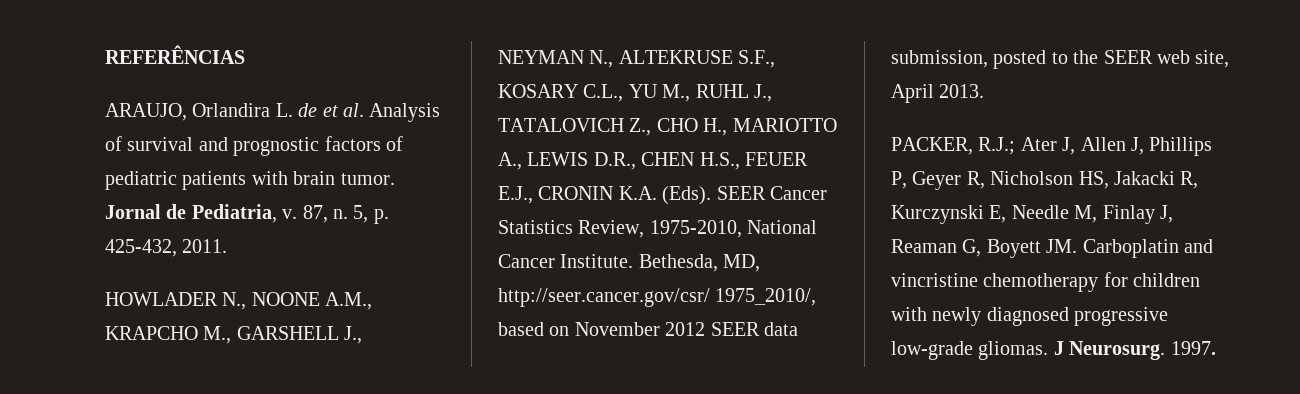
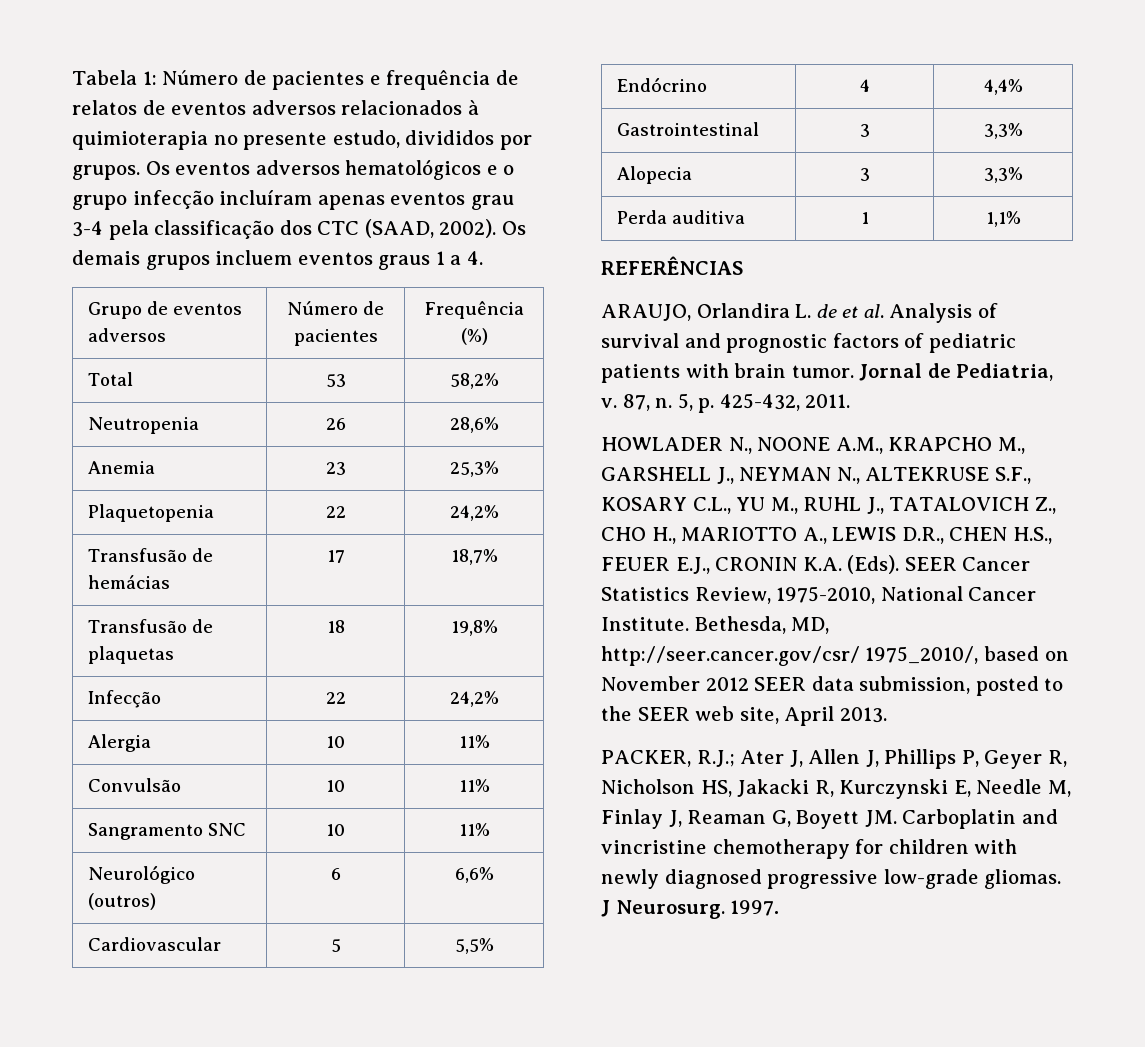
(105, 54) none -> [72,70,519,90] [72,100,479,115] [72,130,532,150] [72,159,515,180] [72,190,514,210] [72,219,526,240] [72,250,483,270] [87,301,242,319] [87,328,166,342] [287,301,384,315] [293,329,378,346] [424,301,524,319] [460,328,488,345] [87,372,133,386] [325,374,346,387] [449,373,499,389] [87,417,199,434] [325,418,346,430] [449,417,499,433] [87,461,155,474] [325,462,346,475] [449,461,499,477] [87,504,214,522] [325,506,346,518] [449,505,499,521] [87,548,213,562] [87,575,170,589] [326,550,345,563] [450,549,498,565] [87,619,213,633] [87,646,174,664] [326,620,345,633] [450,620,498,636] [87,690,161,708] [325,692,346,704] [449,691,499,707] [87,734,151,752] [326,736,345,748] [458,735,490,748] [87,778,181,792] [326,780,345,792] [458,779,490,792] [87,823,246,840] [326,824,345,836] [458,823,490,836] [87,865,195,884] [87,893,156,910] [330,868,341,880] [454,867,494,883] [87,937,221,951] [330,939,341,952] [454,938,494,954] [616,77,707,92] [859,79,870,92] [983,79,1023,95] [616,122,759,136] [859,124,870,137] [983,123,1023,139] [616,166,692,184] [859,168,870,181] [983,167,1023,183] [616,210,745,224] [860,212,869,224] [985,211,1021,227] Tabela 1: Número de pacientes e frequência de relatos de eventos adversos relacionados à quimioterapia no presente estudo, divididos por grupos. Os eventos adversos hematológicos e o grupo infecção incluíram apenas eventos grau 3-4 pela classificação dos CTC (SAAD, 2002). Os demais grupos incluem eventos graus 1 a 4. // Grupo de eventos adversos | Número de pacientes | Frequência (%) // Total | 53 | 58,2% // Neutropenia | 26 | 28,6% // Anemia | 23 | 25,3% // Plaquetopenia | 22 | 24,2% // Transfusão de hemácias | 17 | 18,7% // Transfusão de plaquetas | 18 | 19,8% // Infecção | 22 | 24,2% // Alergia | 10 | 11% // Convulsão | 10 | 11% // Sangramento SNC | 10 | 11% // Neurológico (outros) | 6 | 6,6% // Cardiovascular | 5 | 5,5% // Endócrino | 4 | 4,4% // Gastrointestinal | 3 | 3,3% // Alopecia | 3 | 3,3% // Perda auditiva | 1 | 1,1% //

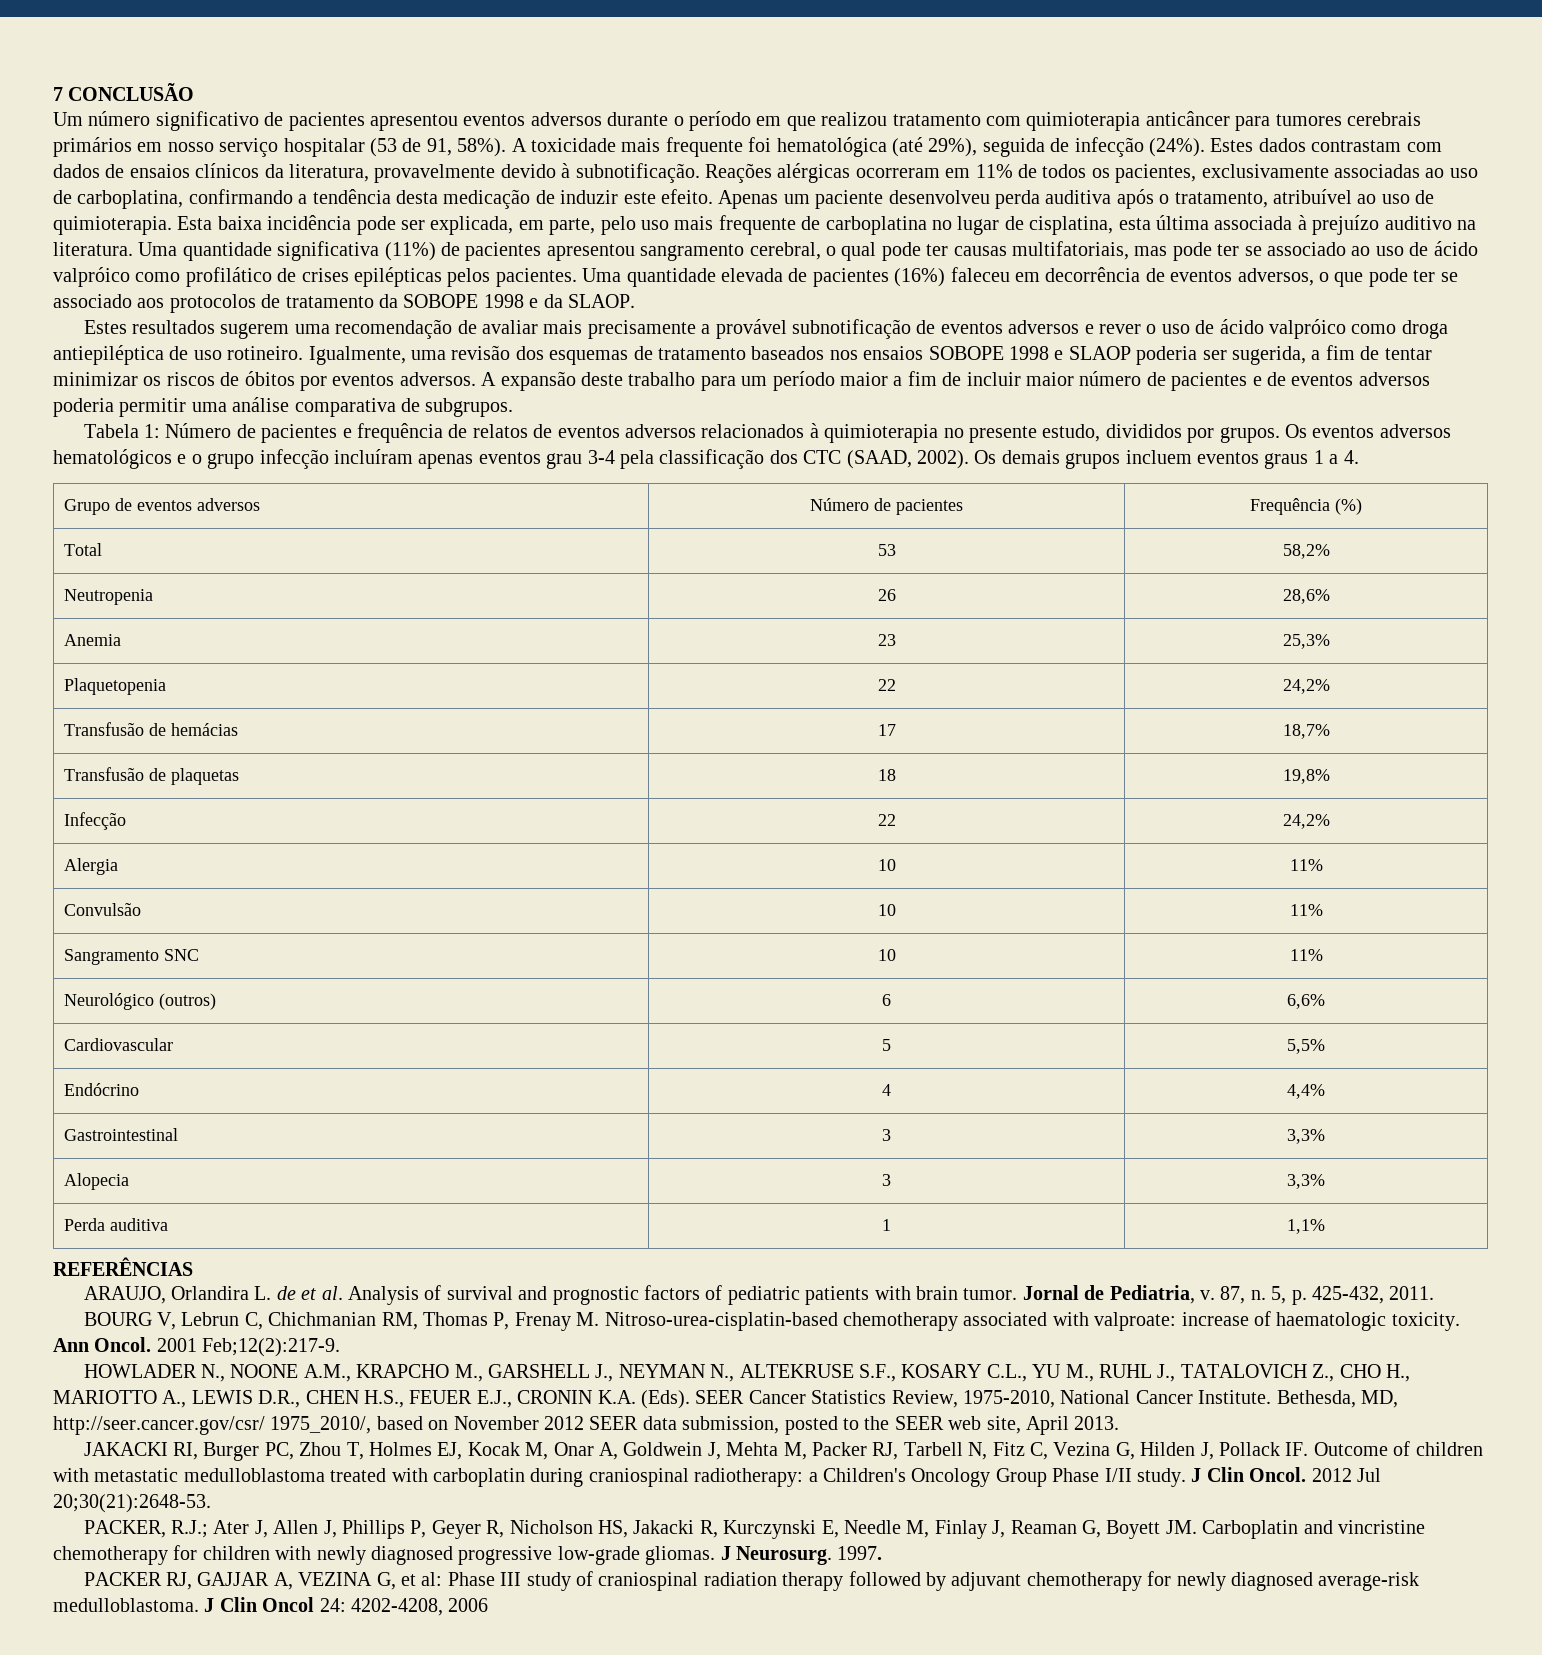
(72, 77) none -> [53,83,195,101] [53,111,1421,131] [53,137,1442,157] [53,163,1478,183] [53,189,1435,209] [53,215,1477,235] [53,241,1478,261] [53,267,1458,287] [53,294,635,313] [83,319,1448,339] [53,345,1432,365] [53,371,1430,391] [53,397,514,417] 7 CONCLUSÃO // Um número significativo de pacientes apresentou eventos adversos durante o período em que realizou tratamento com quimioterapia anticâncer para tumores cerebrais primários em nosso serviço hospitalar (53 de 91, 58%). A toxicidade mais frequente foi hematológica (até 29%), seguida de infecção (24%). Estes dados contrastam com dados de ensaios clínicos da literatura, provavelmente devido à subnotificação. Reações alérgicas ocorreram em 11% de todos os pacientes, exclusivamente associadas ao uso de carboplatina, confirmando a tendência desta medicação de induzir este efeito. Apenas um paciente desenvolveu perda auditiva após o tratamento, atribuível ao uso de quimioterapia. Esta baixa incidência pode ser explicada, em parte, pelo uso mais frequente de carboplatina no lugar de cisplatina, esta última associada à prejuízo auditivo na literatura. Uma quantidade significativa (11%) de pacientes apresentou sangramento cerebral, o qual pode ter causas multifatoriais, mas pode ter se associado ao uso de ácido valpróico como profilático de crises epilépticas pelos pacientes. Uma quantidade elevada de pacientes (16%) faleceu em decorrência de eventos adversos, o que pode ter se associado aos protocolos de tratamento da SOBOPE 1998 e da SLAOP. // Estes resultados sugerem uma recomendação de avaliar mais precisamente a provável subnotificação de eventos adversos e rever o uso de ácido valpróico como droga antiepiléptica de uso rotineiro. Igualmente, uma revisão dos esquemas de tratamento baseados nos ensaios SOBOPE 1998 e SLAOP poderia ser sugerida, a fim de tentar minimizar os riscos de óbitos por eventos adversos. A expansão deste trabalho para um período maior a fim de incluir maior número de pacientes e de eventos adversos poderia permitir uma análise comparativa de subgrupos. //
(851, 401) none -> [83,1311,1460,1331] [53,1337,341,1357] // BOURG V, Lebrun C, Chichmanian RM, Thomas P, Frenay M. Nitroso-urea-cisplatin-based chemotherapy associated with valproate: increase of haematologic toxicity. Ann Oncol. 2001 Feb;12(2):217-9.
(887, 715) none -> [83,1441,1483,1461] [53,1467,1382,1487] [53,1494,211,1513] // JAKACKI RI, Burger PC, Zhou T, Holmes EJ, Kocak M, Onar A, Goldwein J, Mehta M, Packer RJ, Tarbell N, Fitz C, Vezina G, Hilden J, Pollack IF. Outcome of children with metastatic medulloblastoma treated with carboplatin during craniospinal radiotherapy: a Children's Oncology Group Phase I/II study. J Clin Oncol. 2012 Jul 20;30(21):2648-53.
(780, 908) none -> [83,1571,1420,1591] [53,1597,489,1616] // PACKER RJ, GAJJAR A, VEZINA G, et al: Phase III study of craniospinal radiation therapy followed by adjuvant chemotherapy for newly diagnosed average-risk medulloblastoma. J Clin Oncol 24: 4202-4208, 2006

